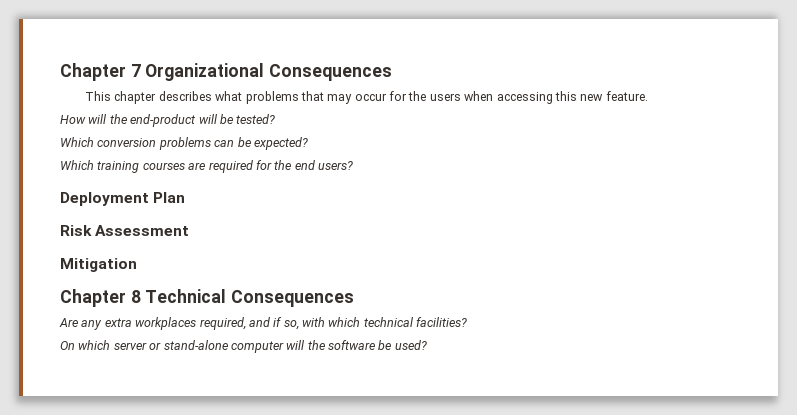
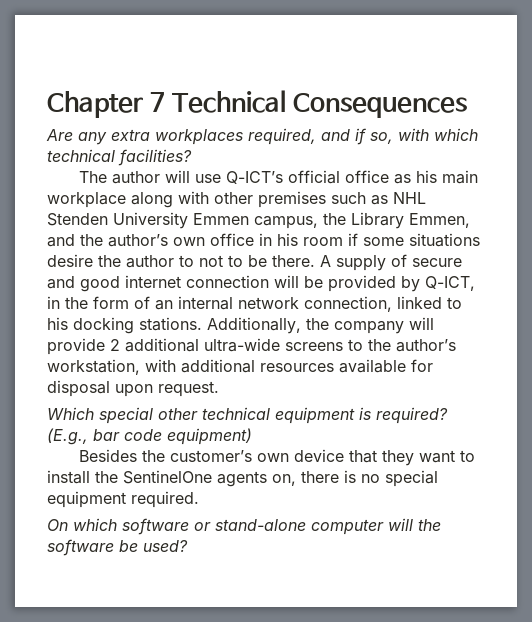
[145,63,393,81] [85,91,648,104] [60,114,276,127] [60,137,308,150] [60,160,353,173] [60,192,186,206] [60,225,190,236] [60,258,137,272] [60,289,141,307] Organizational Consequences // This chapter describes what problems that may occur for the users when accessing this new feature. // How will the end-product will be tested? // Which conversion problems can be expected? // Which training courses are required for the end users? // Deployment Plan // Risk Assessment // Mitigation // Chapter 8 -> (165, 102) none
(468, 322) none -> [78,170,478,184] [47,191,426,208] [47,212,470,229] [47,233,480,247] [47,254,462,271] [47,275,475,292] [47,296,462,312] [47,317,434,334] [47,338,456,355] [47,359,433,375] [47,380,219,397] [47,407,448,424] [47,428,252,445] [78,449,475,466] [47,470,438,487] [47,491,199,508] // The author will use Q-ICT’s official office as his main workplace along with other premises such as NHL Stenden University Emmen campus, the Library Emmen, and the author’s own office in his room if some situations desire the author to not to be there. A supply of secure and good internet connection will be provided by Q-ICT, in the form of an internal network connection, linked to his docking stations. Additionally, the company will provide 2 additional ultra-wide screens to the author’s workstation, with additional resources available for disposal upon request. // Which special other technical equipment is required? (E.g., bar code equipment) // Besides the customer’s own device that they want to install the SentinelOne agents on, there is no special equipment required.
[113,342,147,350] server -> [122,518,189,535] software

